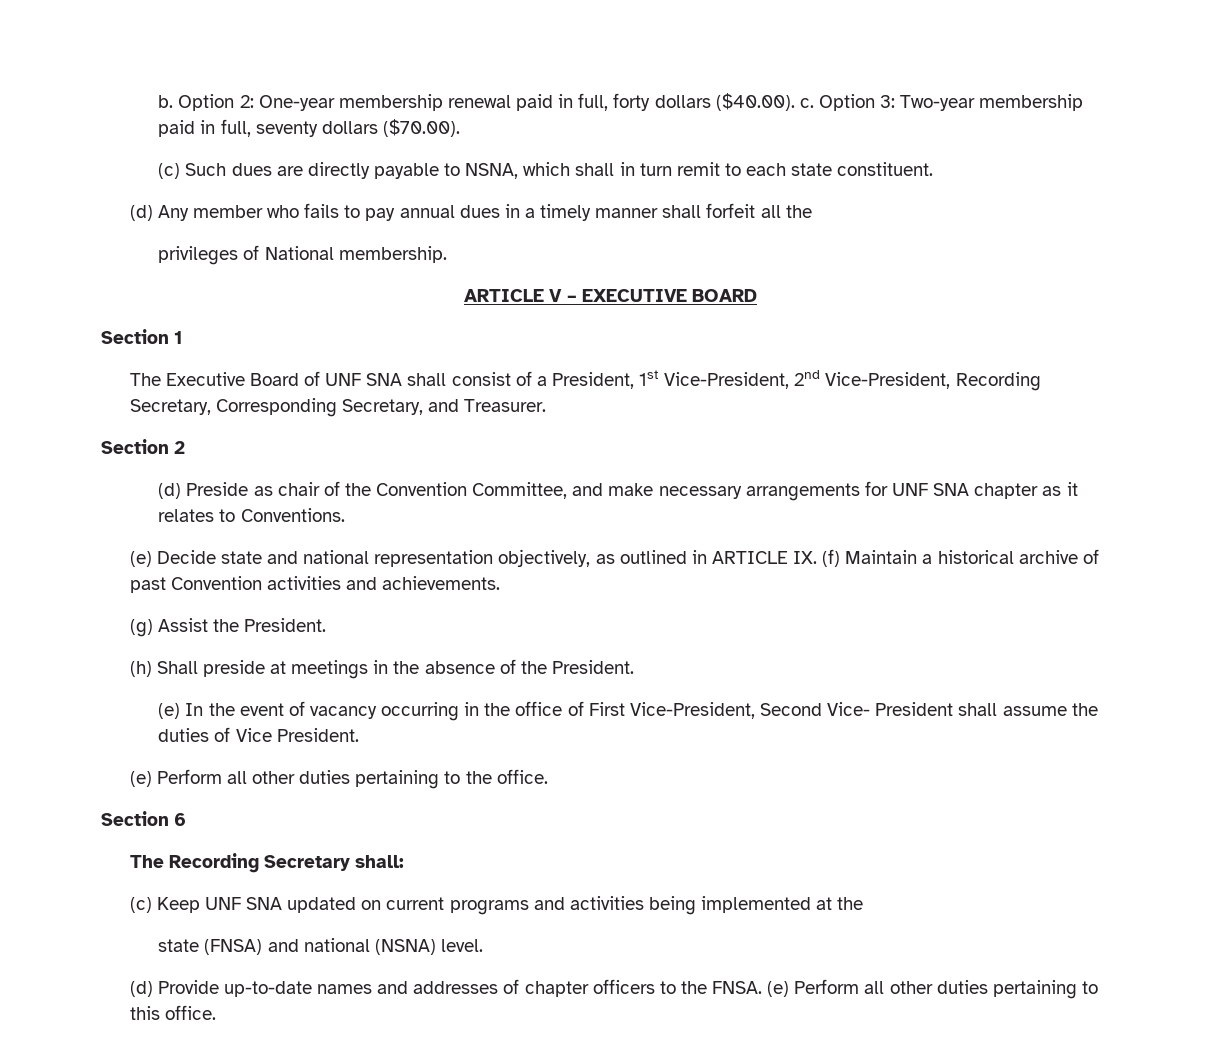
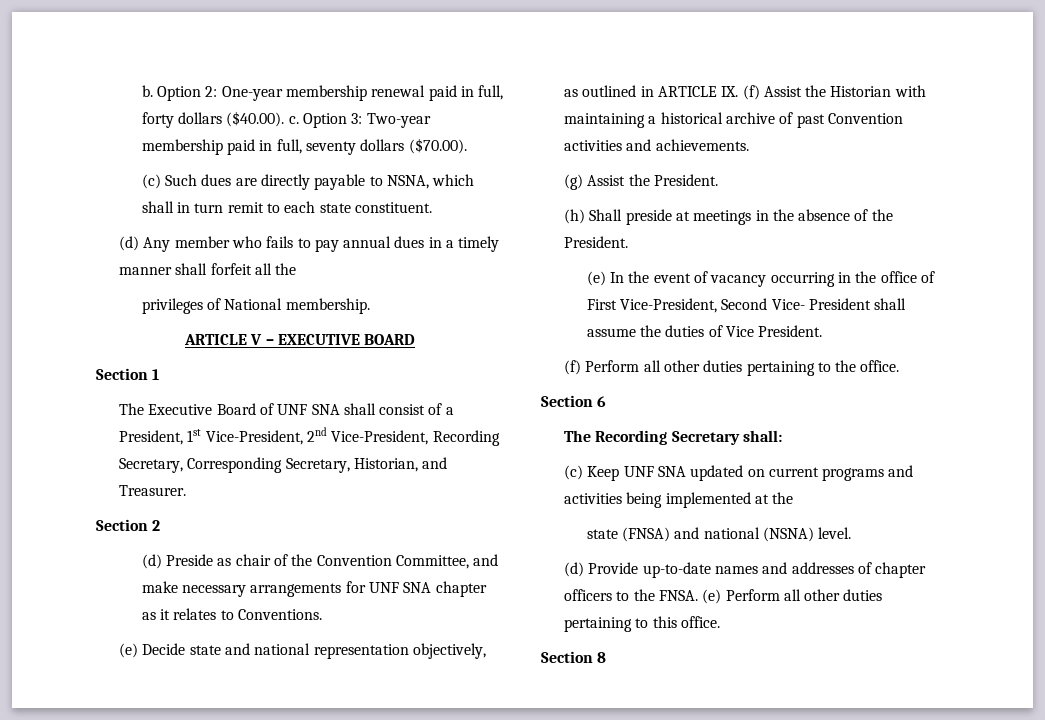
(423, 407) none -> [353,458,418,472] Historian,
[845,550,918,564] Maintain -> [763,85,926,97] [563,113,645,128] Assist the Historian with maintaining
[129,771,152,787] (e) -> [563,360,581,375] (f)
(216, 1012) none -> [541,651,607,663] // Section 8

